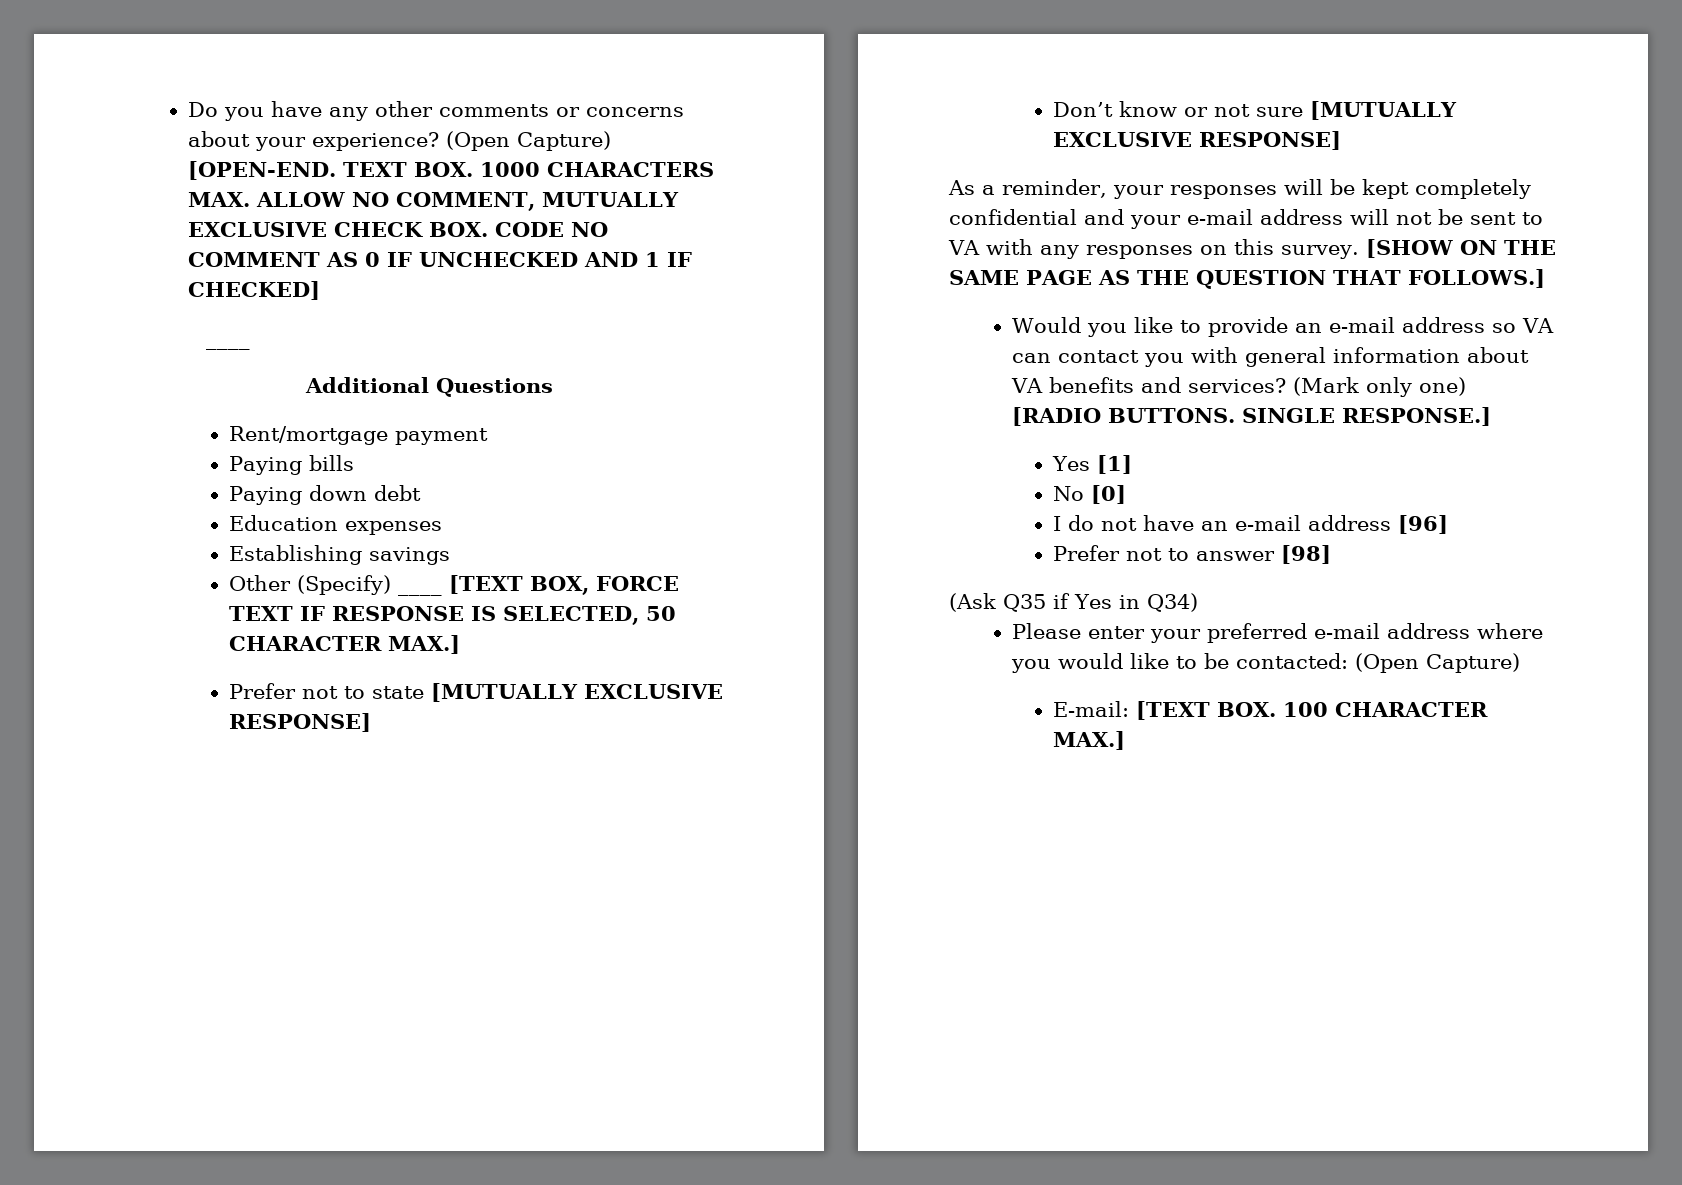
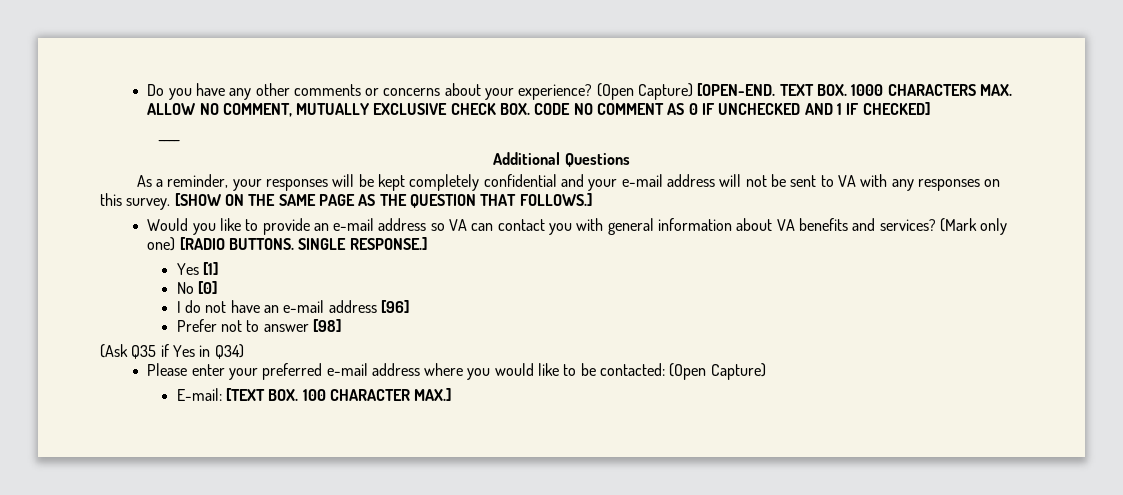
[228,426,488,445] [228,455,354,475] [228,485,421,505] [228,515,442,535] [228,545,450,565] [228,575,679,596] [228,606,676,625] [228,635,460,654] [228,683,723,702] [228,713,371,732] [1052,101,1457,120] [1052,131,1341,150] // Rent/mortgage payment // Paying bills // Paying down debt // Education expenses // Establishing savings // Other (Specify) ____ [TEXT BOX, FORCE TEXT IF RESPONSE IS SELECTED, 50 CHARACTER MAX.] // Prefer not to state [MUTUALLY EXCLUSIVE RESPONSE] // Don’t know or not sure [MUTUALLY EXCLUSIVE RESPONSE] -> (630, 160) none

